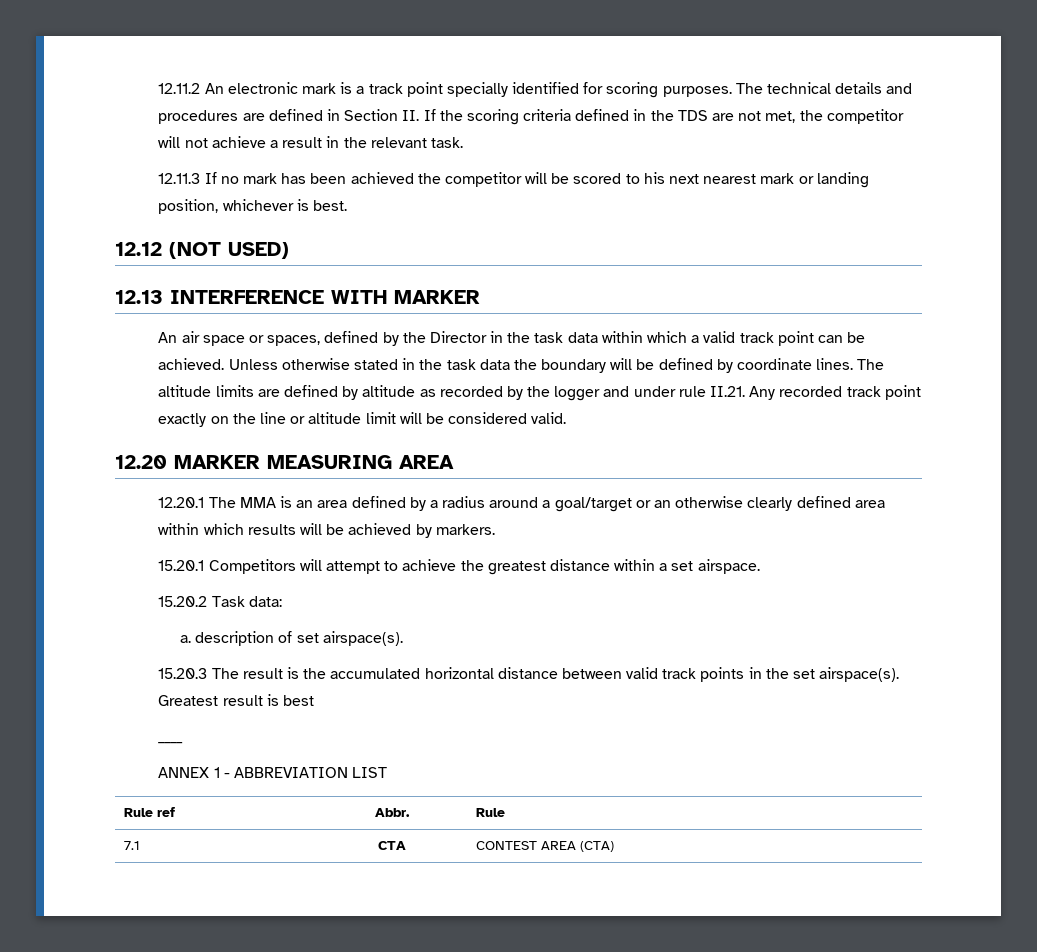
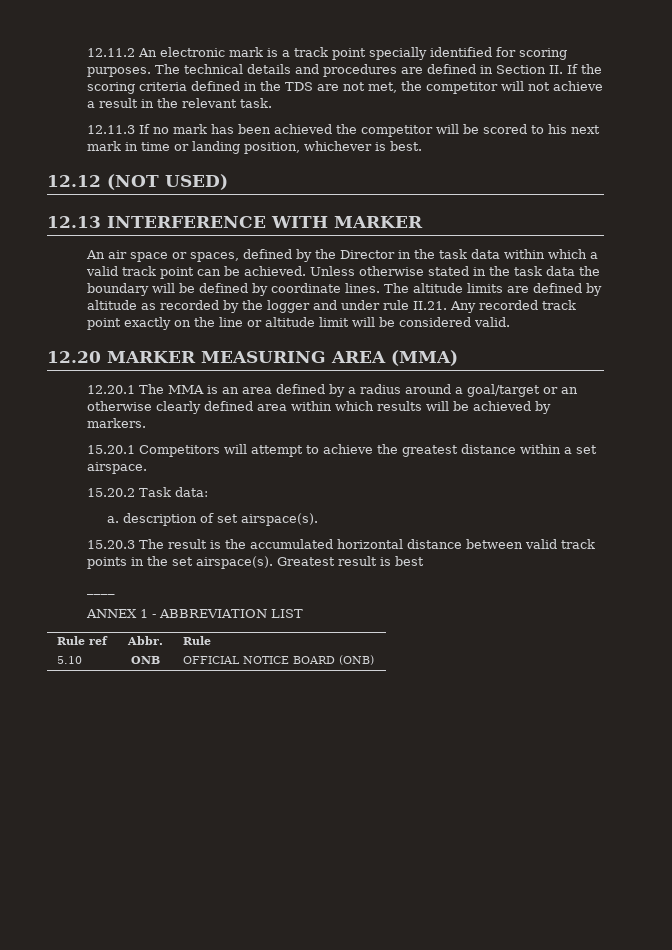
[703,173,795,184] nearest mark -> [87,141,171,151] mark in time
(454, 462) none -> [391,350,458,366] (MMA)
[123,841,140,850] [378,841,406,850] [475,841,614,852] 7.1 | CTA | CONTEST AREA (CTA) -> [56,656,82,664] [131,656,160,664] [182,655,374,665] 5.10 | ONB | OFFICIAL NOTICE BOARD (ONB)

